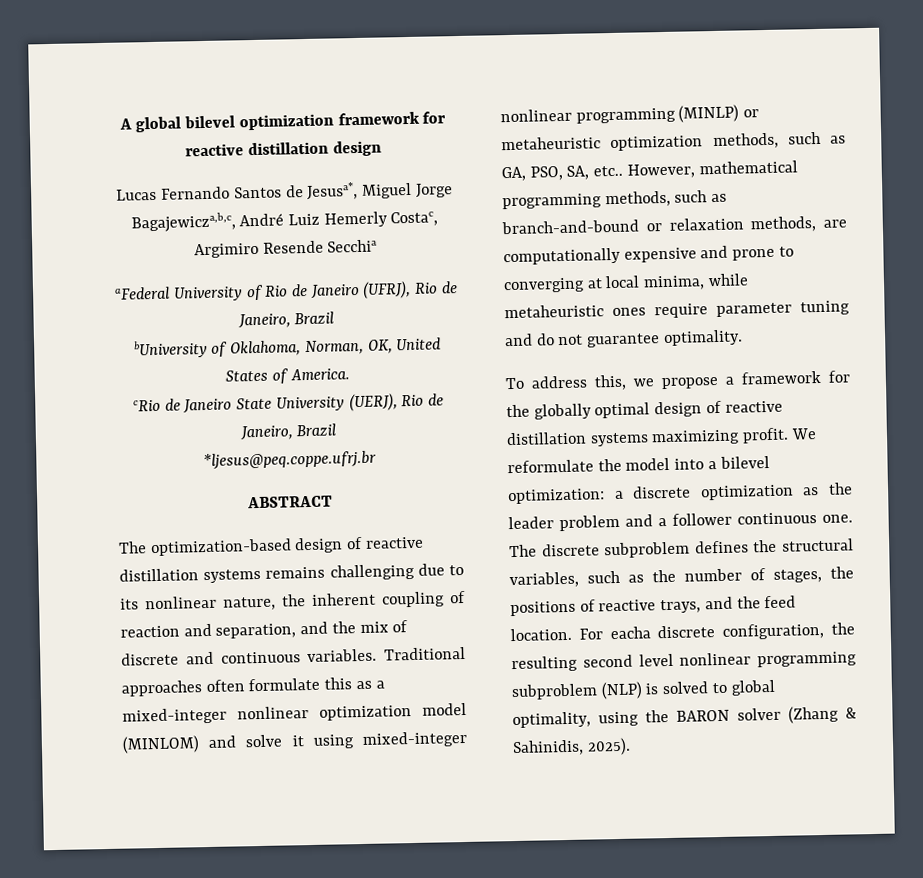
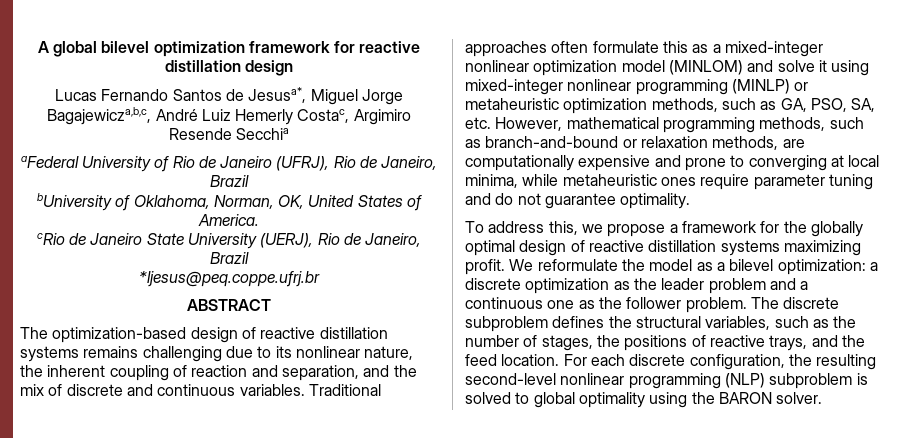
[593,165,624,177] etc.. -> [465,117,491,129] etc.
[674,458,705,470] into -> [696,262,713,271] as
[672,512,853,526] follower continuous one. -> [465,297,747,313] continuous one as the follower problem.
[609,626,651,640] eacha -> [590,354,625,366] each
[582,651,857,668] [511,681,643,701] second level nonlinear programming subproblem (NLP) -> [465,373,853,389] second-level nonlinear programming (NLP) subproblem
[512,711,591,729] optimality, -> [578,392,645,408] optimality
[737,705,857,724] [512,737,631,757] solver (Zhang & Sahinidis, 2025). -> [776,392,823,404] solver.

